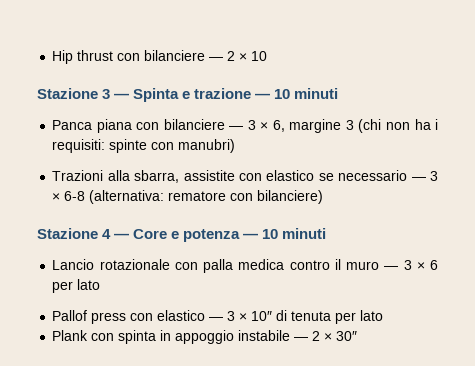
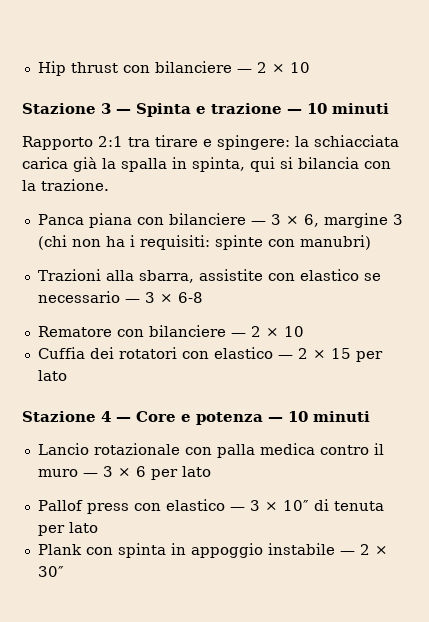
(339, 93) none -> [22,135,399,150] [22,157,391,172] [22,179,109,191] // Rapporto 2:1 tra tirare e spingere: la schiacciata carica già la spalla in spinta, qui si bilancia con la trazione.
[89,190,324,204] (alternativa: rematore con bilanciere) -> [37,325,304,337] [37,347,383,362] [37,370,67,381] // Rematore con bilanciere — 2 × 10 // Cuffia dei rotatori con elastico — 2 × 15 per lato

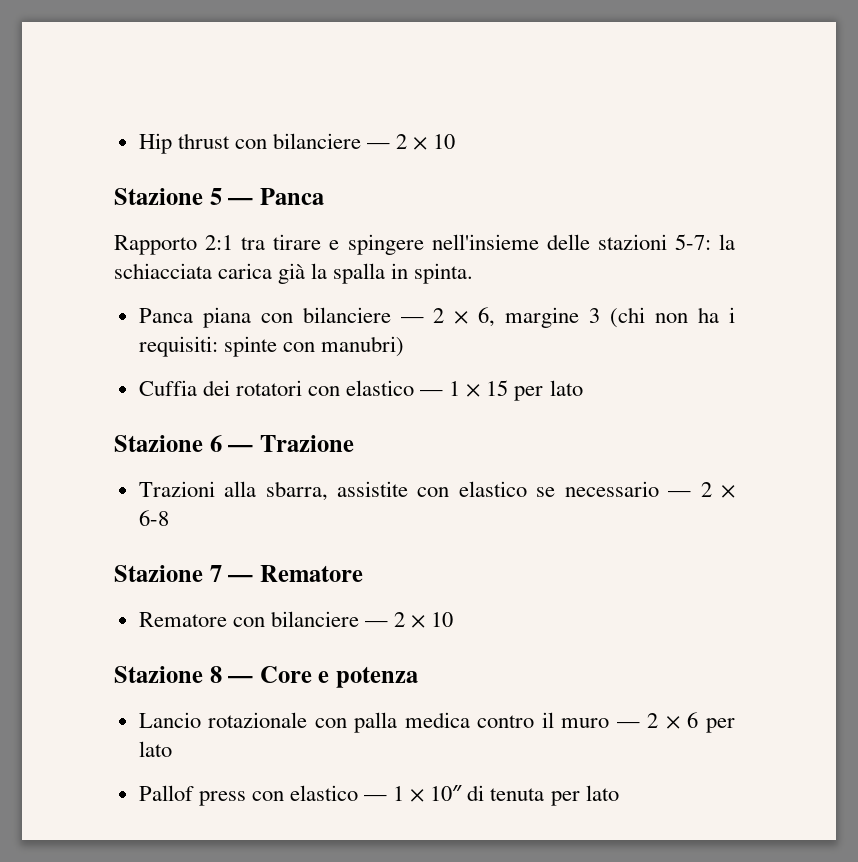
[101,103,389,117] 3 — Spinta e trazione — 10 minuti -> [209,188,324,205] 5 — Panca
[217,135,290,150] spingere: -> [347,234,711,255] spingere nell'insieme delle stazioni 5-7:
[192,157,391,172] [22,179,109,191] spinta, qui si bilancia con la trazione. -> [414,263,474,284] spinta.
[270,214,281,225] 3 -> [433,308,445,323] 2
(371, 242) none -> [138,380,583,401] [114,435,354,452] // Cuffia dei rotatori con elastico — 1 × 15 per lato // Stazione 6 — Trazione
[144,292,155,303] 3 -> [700,482,712,497] 2
(203, 297) none -> [114,565,363,582] // Stazione 7 — Rematore
[37,347,383,362] [37,370,67,381] [22,411,111,422] // Cuffia dei rotatori con elastico — 2 × 15 per lato // Stazione 4 -> [114,666,222,683] // Stazione 8
[268,411,370,422] — 10 minuti -> (419, 677) none
[102,466,113,477] 3 -> [647,713,659,728] 2
[249,500,260,511] 3 -> [393,786,405,801] 1
[37,543,388,558] [37,566,64,577] // Plank con spinta in appoggio instabile — 2 × 30″ -> (619, 793) none

